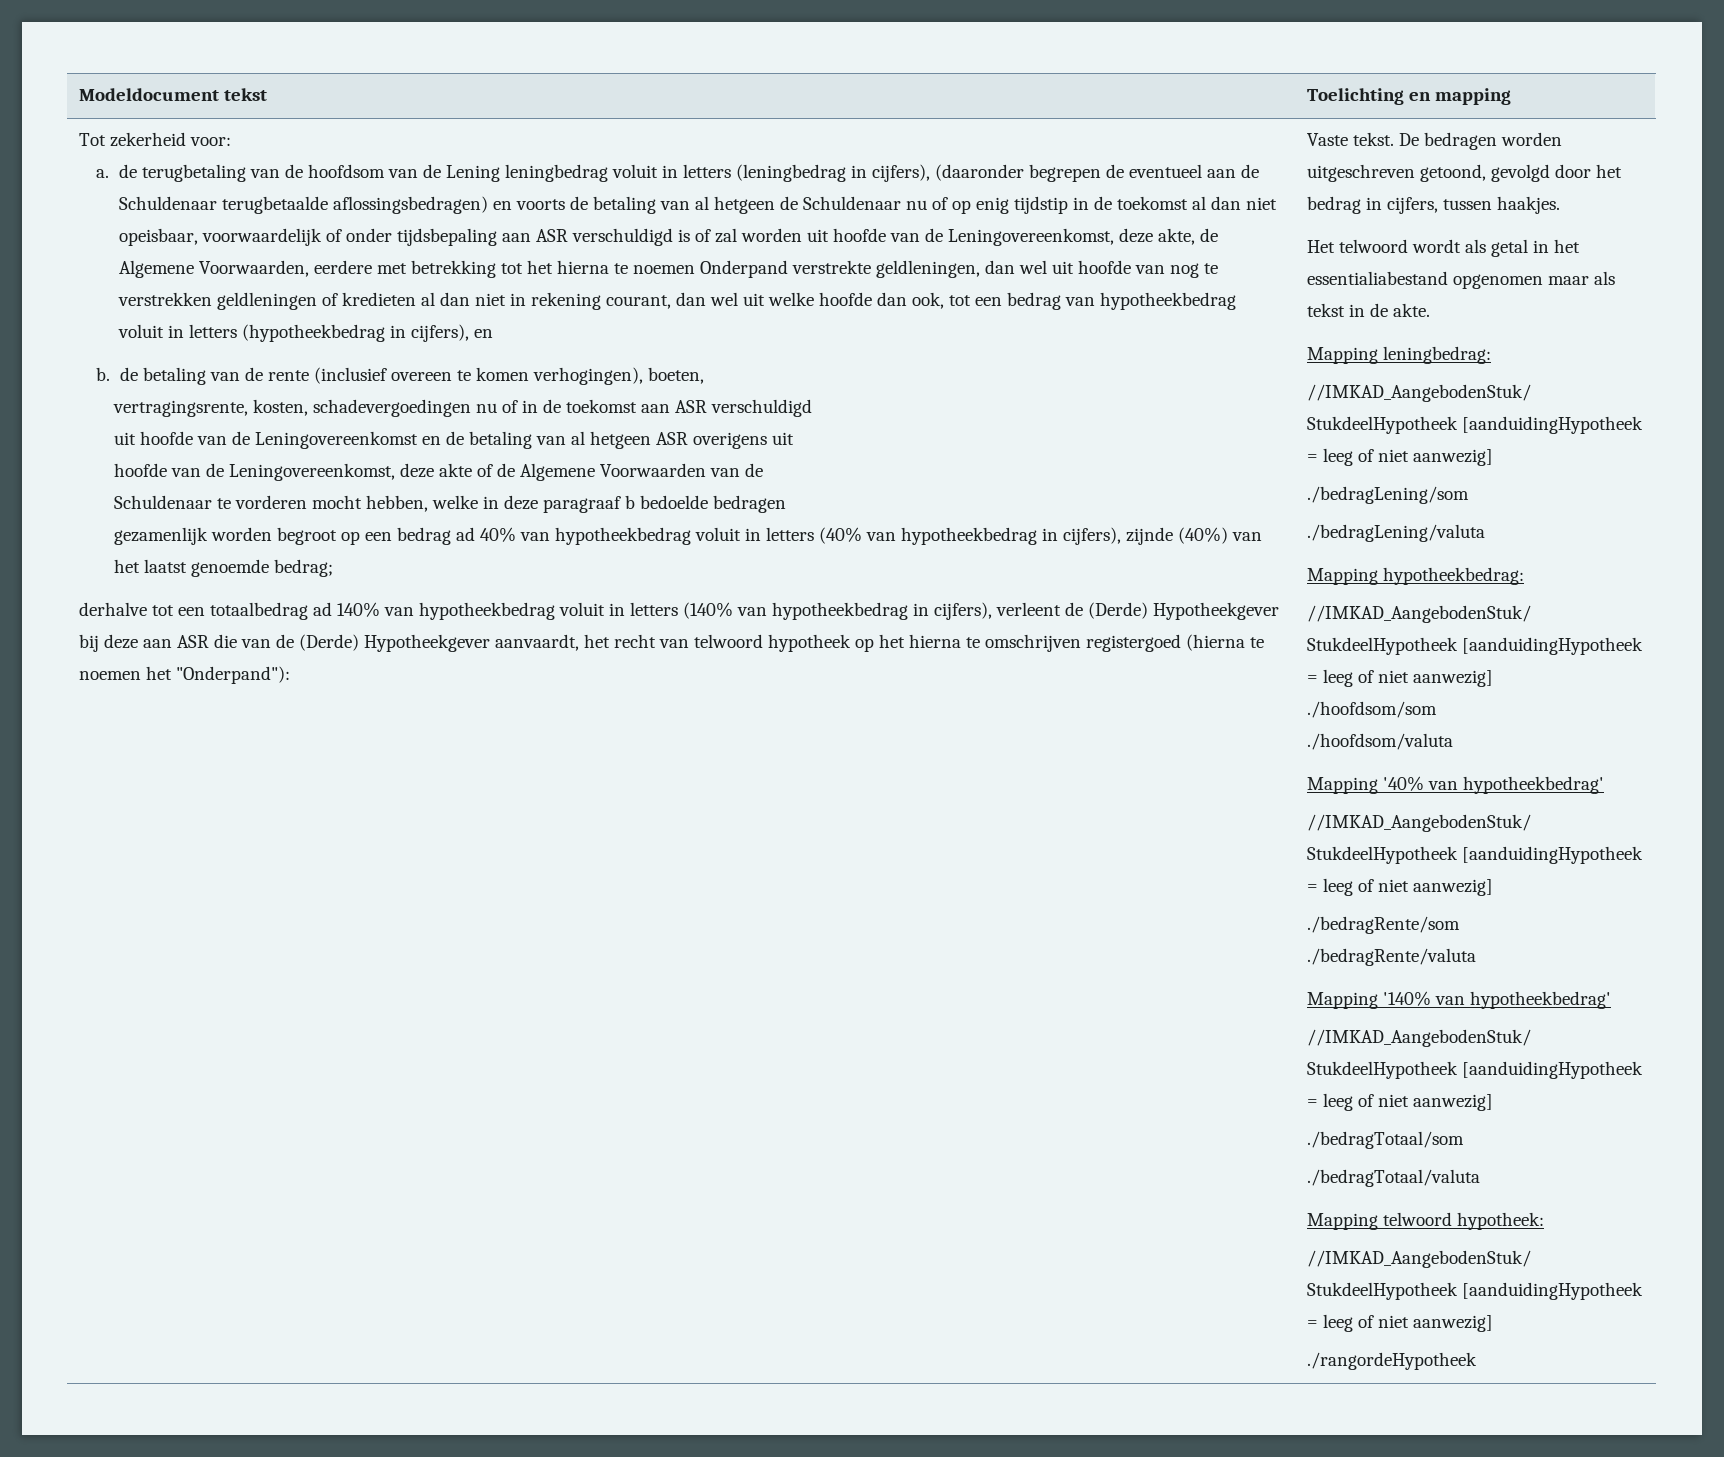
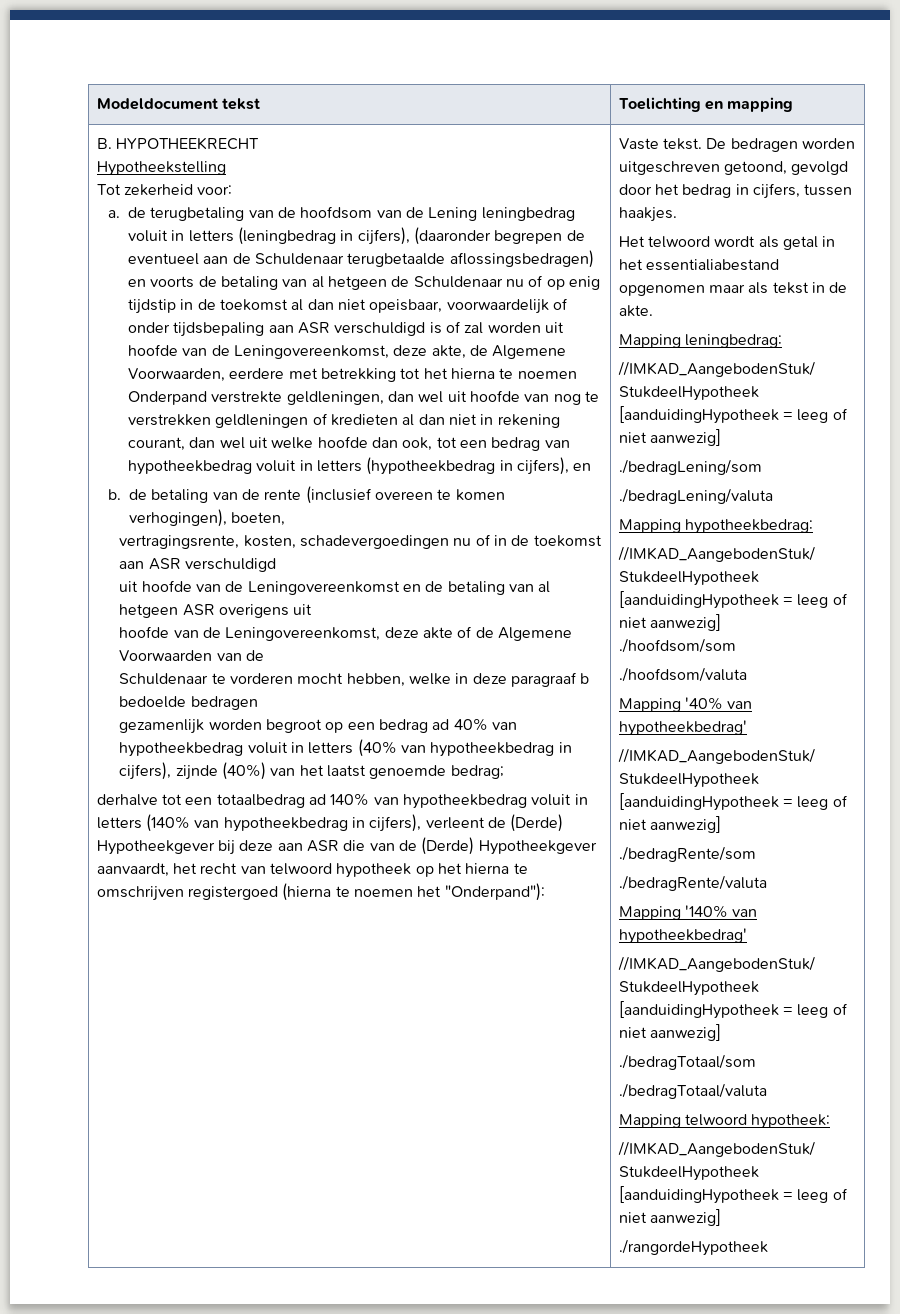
(1511, 96) none -> [96,137,259,150] [96,161,226,176] B. HYPOTHEEKRECHT // Hypotheekstelling //

